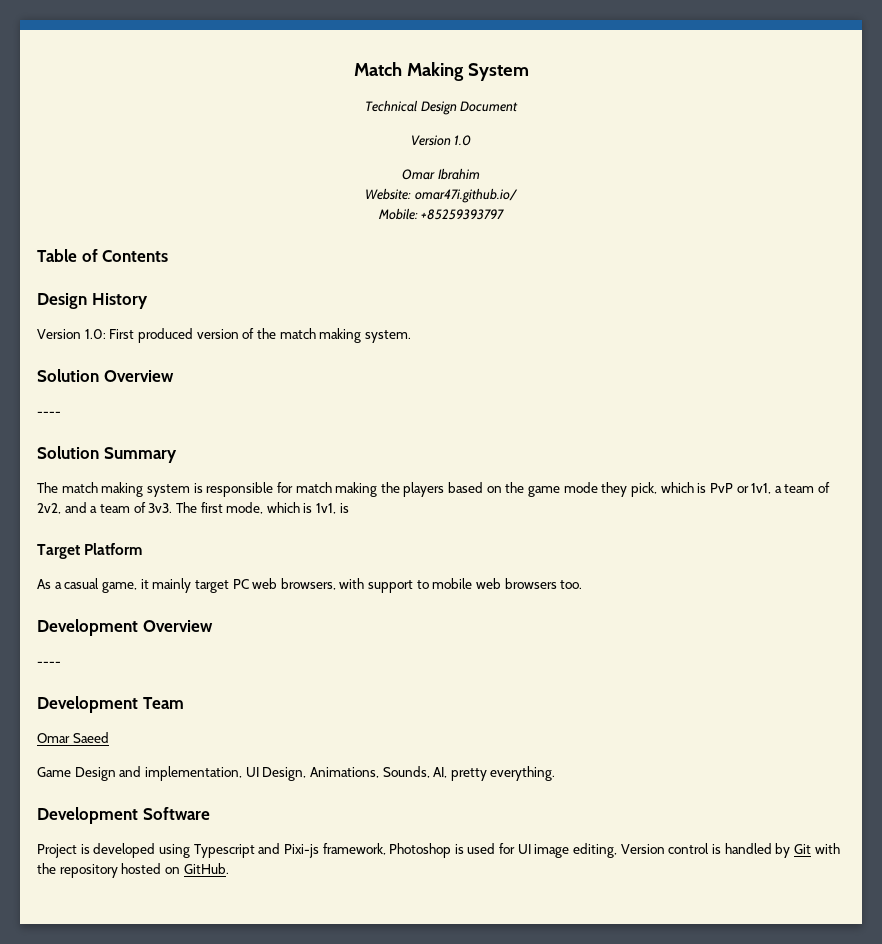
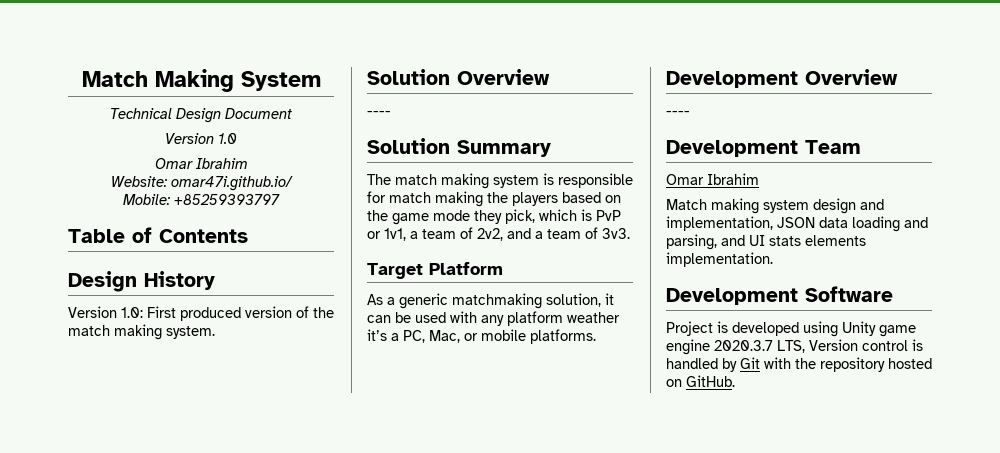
[175,502,349,514] [37,543,143,559] [37,578,583,593] The first mode, which is 1v1, is // Target Platform // As a casual game, it mainly target PC web browsers, with support to mobile web browsers too. -> [367,262,503,279] [367,293,614,309] [367,311,620,326] [367,329,596,344] // Target Platform // As a generic matchmaking solution, it can be used with any platform weather it’s a PC, Mac, or mobile platforms.
[72,732,109,743] [37,766,556,781] Saeed // Game Design and implementation, UI Design, Animations, Sounds, AI, pretty everything. -> [707,173,759,185] [666,198,884,214] [666,216,928,232] [666,234,866,250] [666,252,773,267] Ibrahim // Match making system design and implementation, JSON data loading and parsing, and UI stats elements implementation.
[193,843,618,858] Typescript and Pixi-js framework, Photoshop is used for UI image editing, -> [842,321,916,337] [666,339,805,355] Unity game engine 2020.3.7 LTS,

